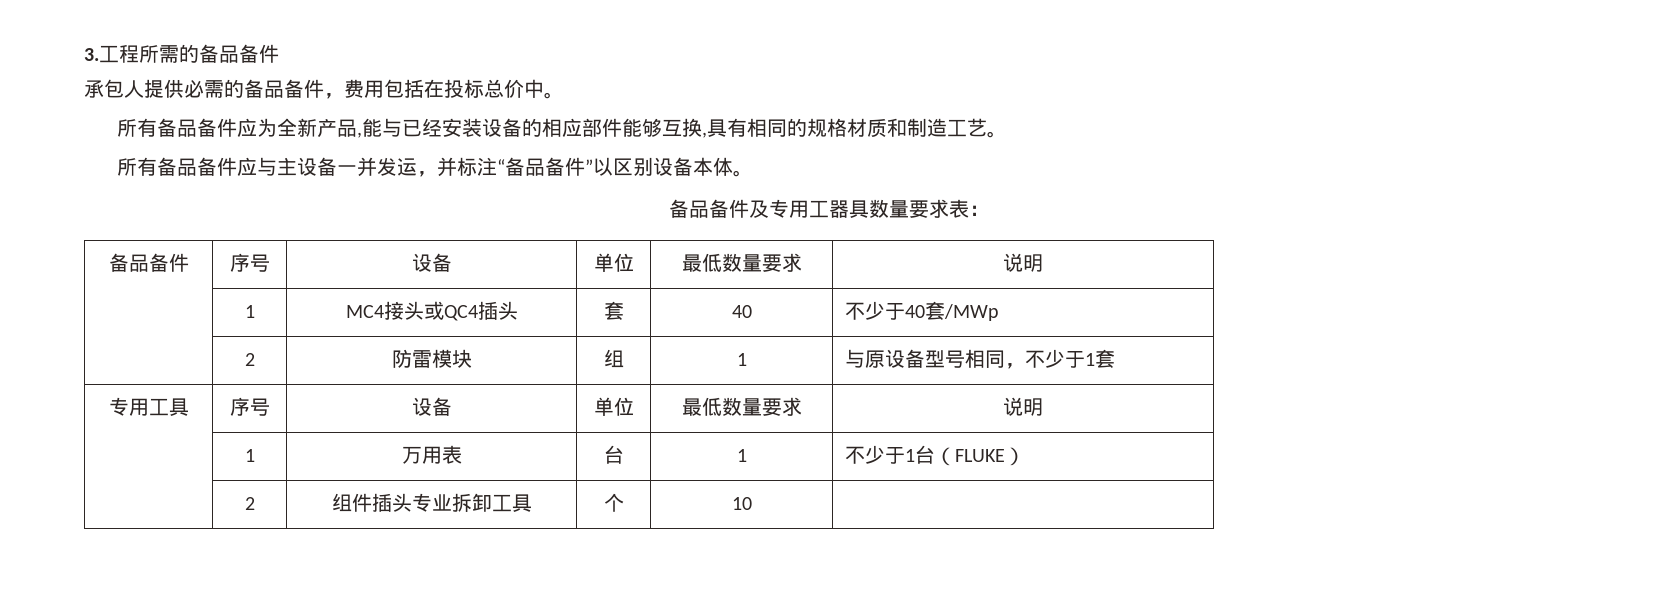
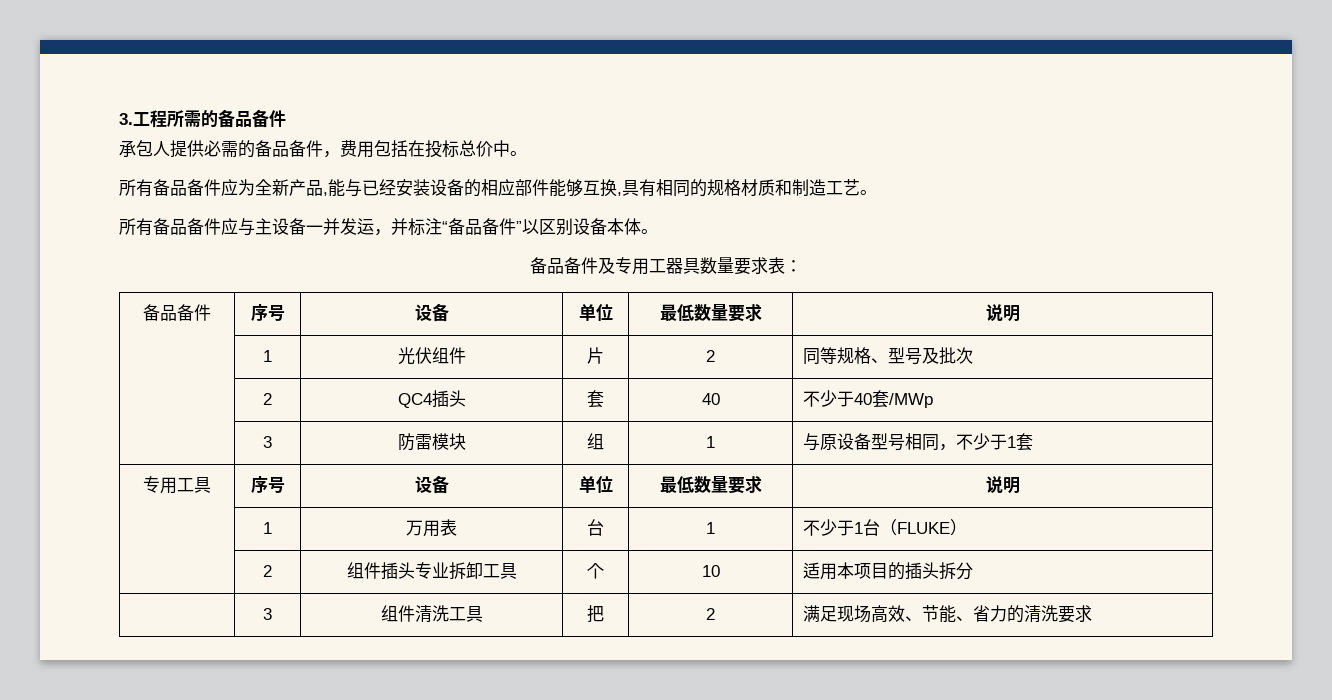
[345,301,444,320] MC4接头或 -> [397,347,466,365] [587,347,604,364] [706,350,715,362] [802,347,973,365] [263,393,272,405] 光伏组件 | 片 | 2 | 同等规格、型号及批次 // | 2 |
[244,353,255,366] 2 -> [263,436,272,448] 3
(752, 503) none -> [802,562,973,580] [263,608,272,620] [380,605,483,623] [587,605,604,623] [706,608,715,620] [802,605,1092,623] 适用本项目的插头拆分 // | 3 | 组件清洗工具 | 把 | 2 | 满足现场高效、节能、省力的清洗要求

